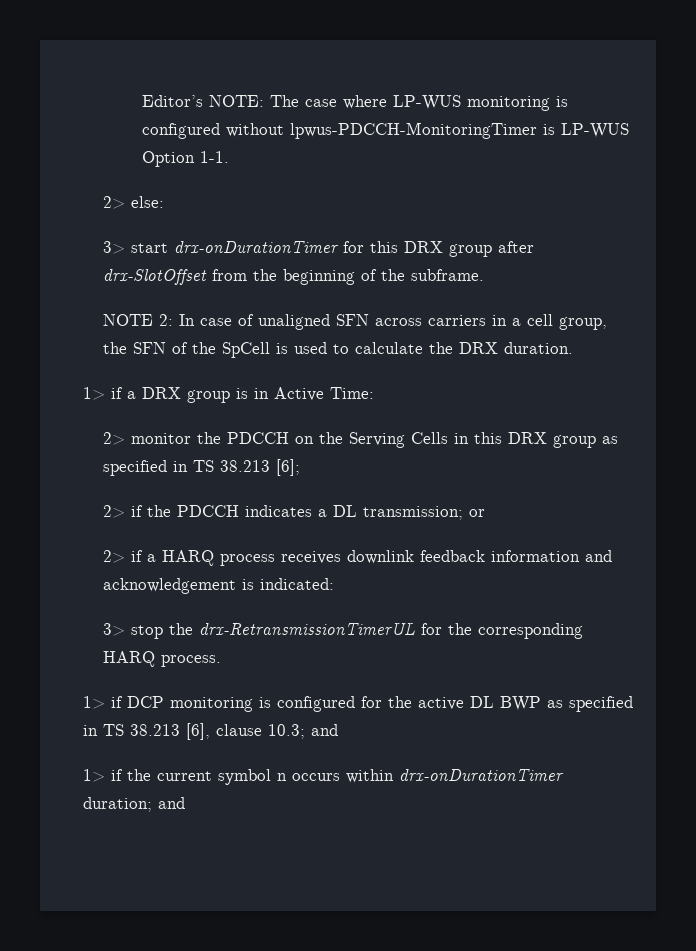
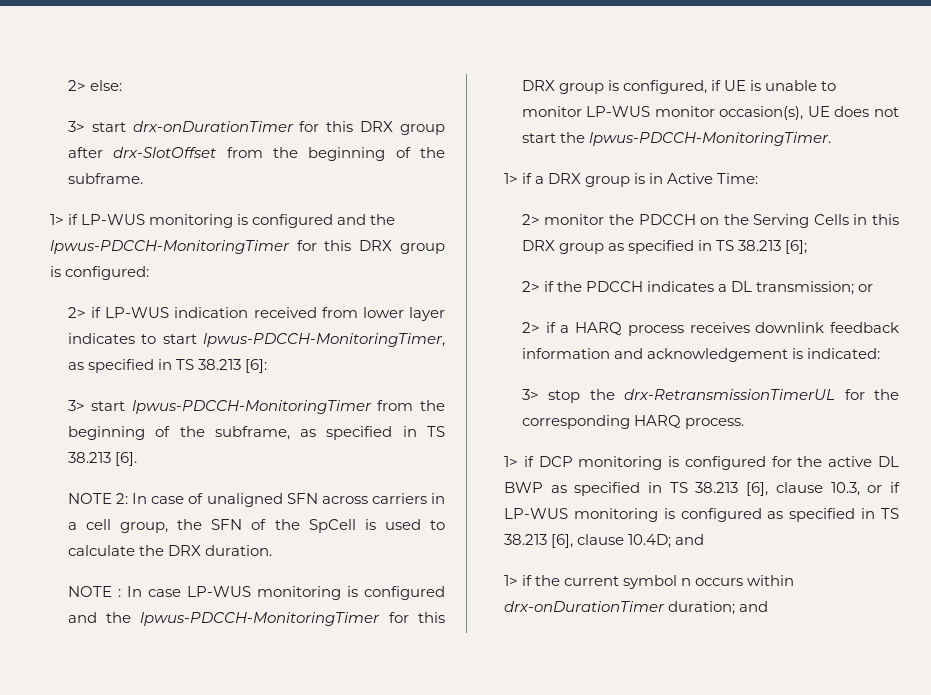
[142,95,569,111] [142,122,630,139] [142,151,230,167] Editor’s NOTE: The case where LP-WUS monitoring is configured without lpwus-PDCCH-MonitoringTimer is LP-WUS Option 1-1. // -> (67, 85) none
(484, 275) none -> [49,214,396,228] [49,240,445,254] [49,266,149,280] [67,307,445,321] [67,333,445,347] [67,359,268,373] [67,400,446,414] [67,426,446,440] [67,452,137,466] // 1> if LP-WUS monitoring is configured and the lpwus-PDCCH-MonitoringTimer for this DRX group is configured: // 2> if LP-WUS indication received from lower layer indicates to start lpwus-PDCCH-MonitoringTimer, as specified in TS 38.213 [6]: // 3> start lpwus-PDCCH-MonitoringTimer from the beginning of the subframe, as specified in TS 38.213 [6].
(573, 348) none -> [67,586,446,600] [67,612,446,626] [521,80,837,94] [521,106,899,120] [521,132,831,146] // NOTE : In case LP-WUS monitoring is configured and the lpwus-PDCCH-MonitoringTimer for this DRX group is configured, if UE is unable to monitor LP-WUS monitor occasion(s), UE does not start the lpwus-PDCCH-MonitoringTimer.
[267,724,305,739] 10.3; -> [830,482,900,496] [503,508,899,522] [503,534,672,548] 10.3, or if LP-WUS monitoring is configured as specified in TS 38.213 [6], clause 10.4D;

